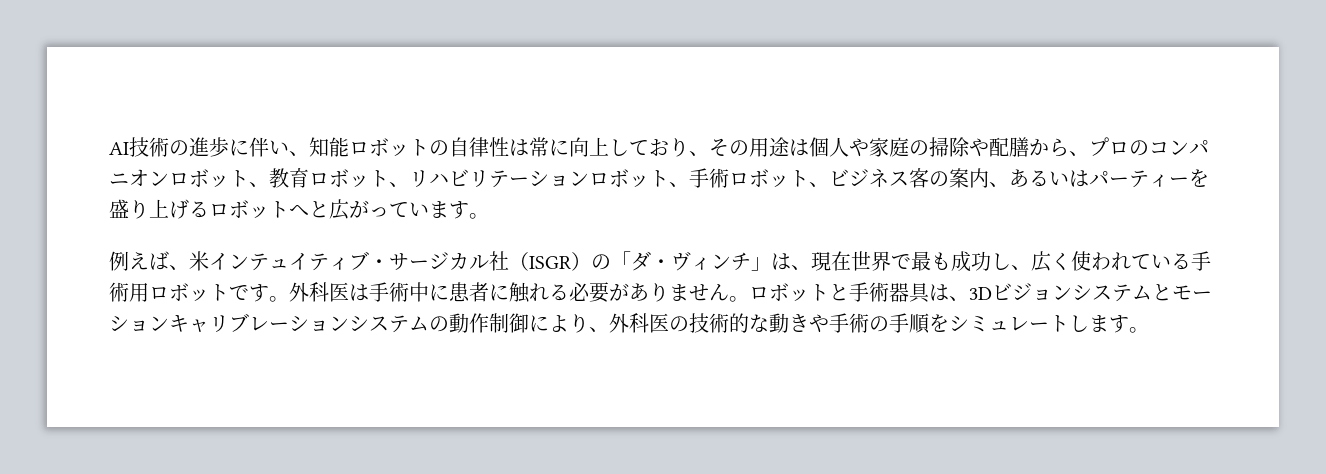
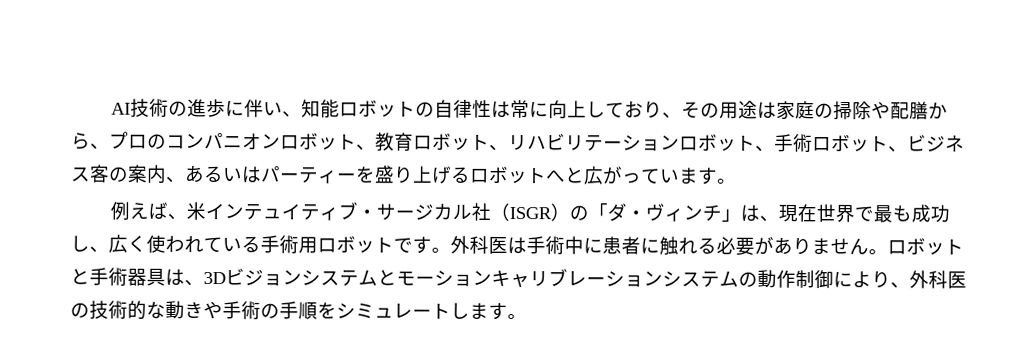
[809,137,869,157] 個人や -> (777, 110) none

